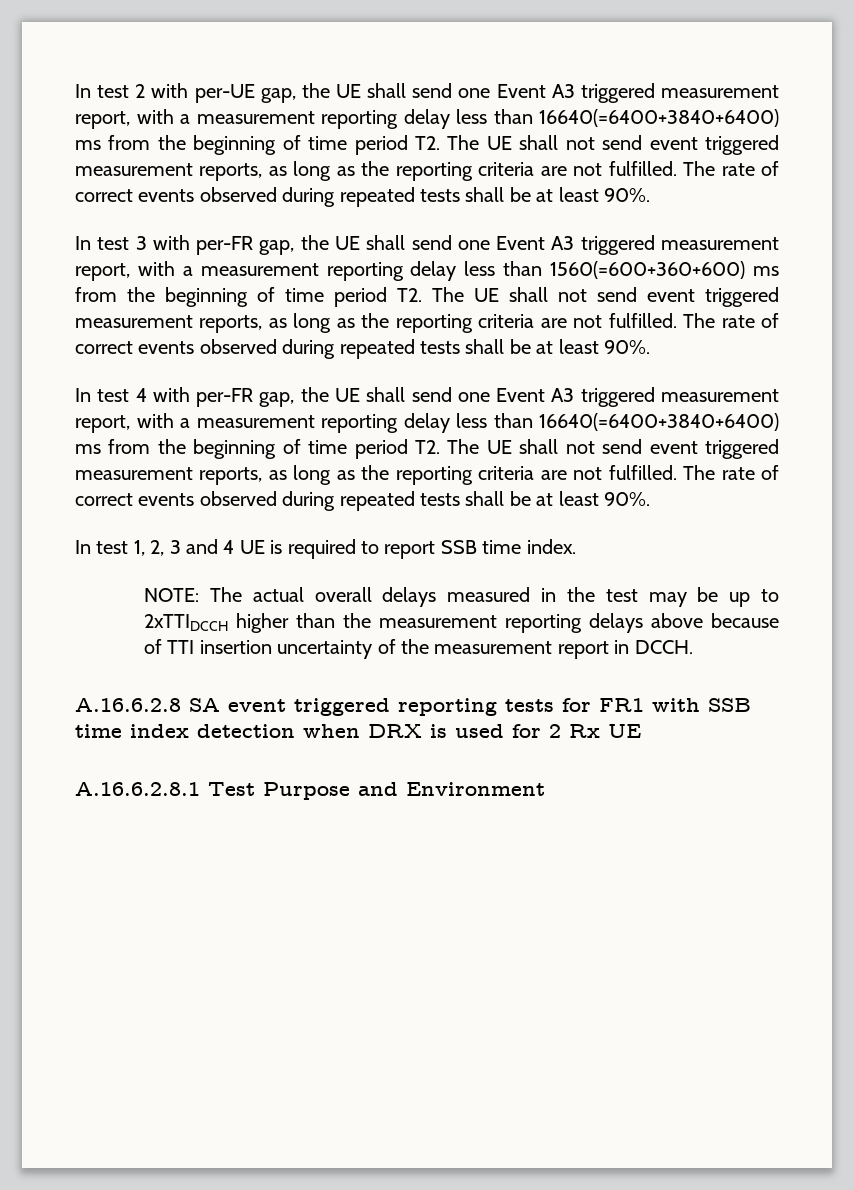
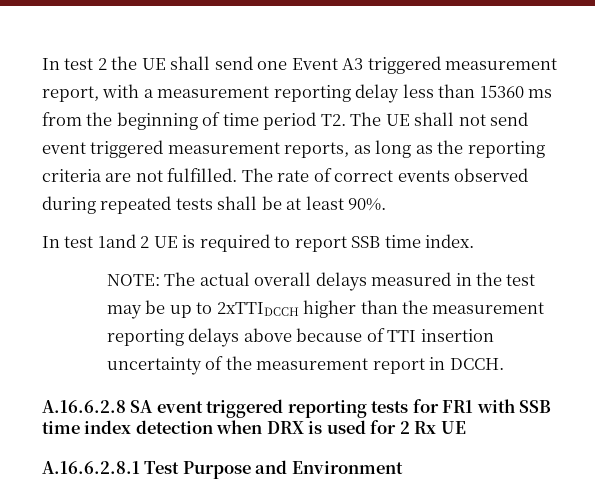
[151,83,296,103] with per-UE gap, -> (107, 64) none
[539,109,779,127] 16640(=6400+3840+6400) -> [479,85,524,98] 15360
[135,235,779,255] [75,261,780,281] [75,287,779,307] [75,313,779,333] [75,339,650,359] [75,387,779,407] [75,413,779,433] [75,439,780,459] [75,465,779,485] [75,491,650,511] [75,539,235,556] 3 with per-FR gap, the UE shall send one Event A3 triggered measurement report, with a measurement reporting delay less than 1560(=600+360+600) ms from the beginning of time period T2. The UE shall not send event triggered measurement reports, as long as the reporting criteria are not fulfilled. The rate of correct events observed during repeated tests shall be at least 90%. // In test 4 with per-FR gap, the UE shall send one Event A3 triggered measurement report, with a measurement reporting delay less than 16640(=6400+3840+6400) ms from the beginning of time period T2. The UE shall not send event triggered measurement reports, as long as the reporting criteria are not fulfilled. The rate of correct events observed during repeated tests shall be at least 90%. // In test 1, 2, 3 and 4 -> [97,234,150,248] 1and 2

